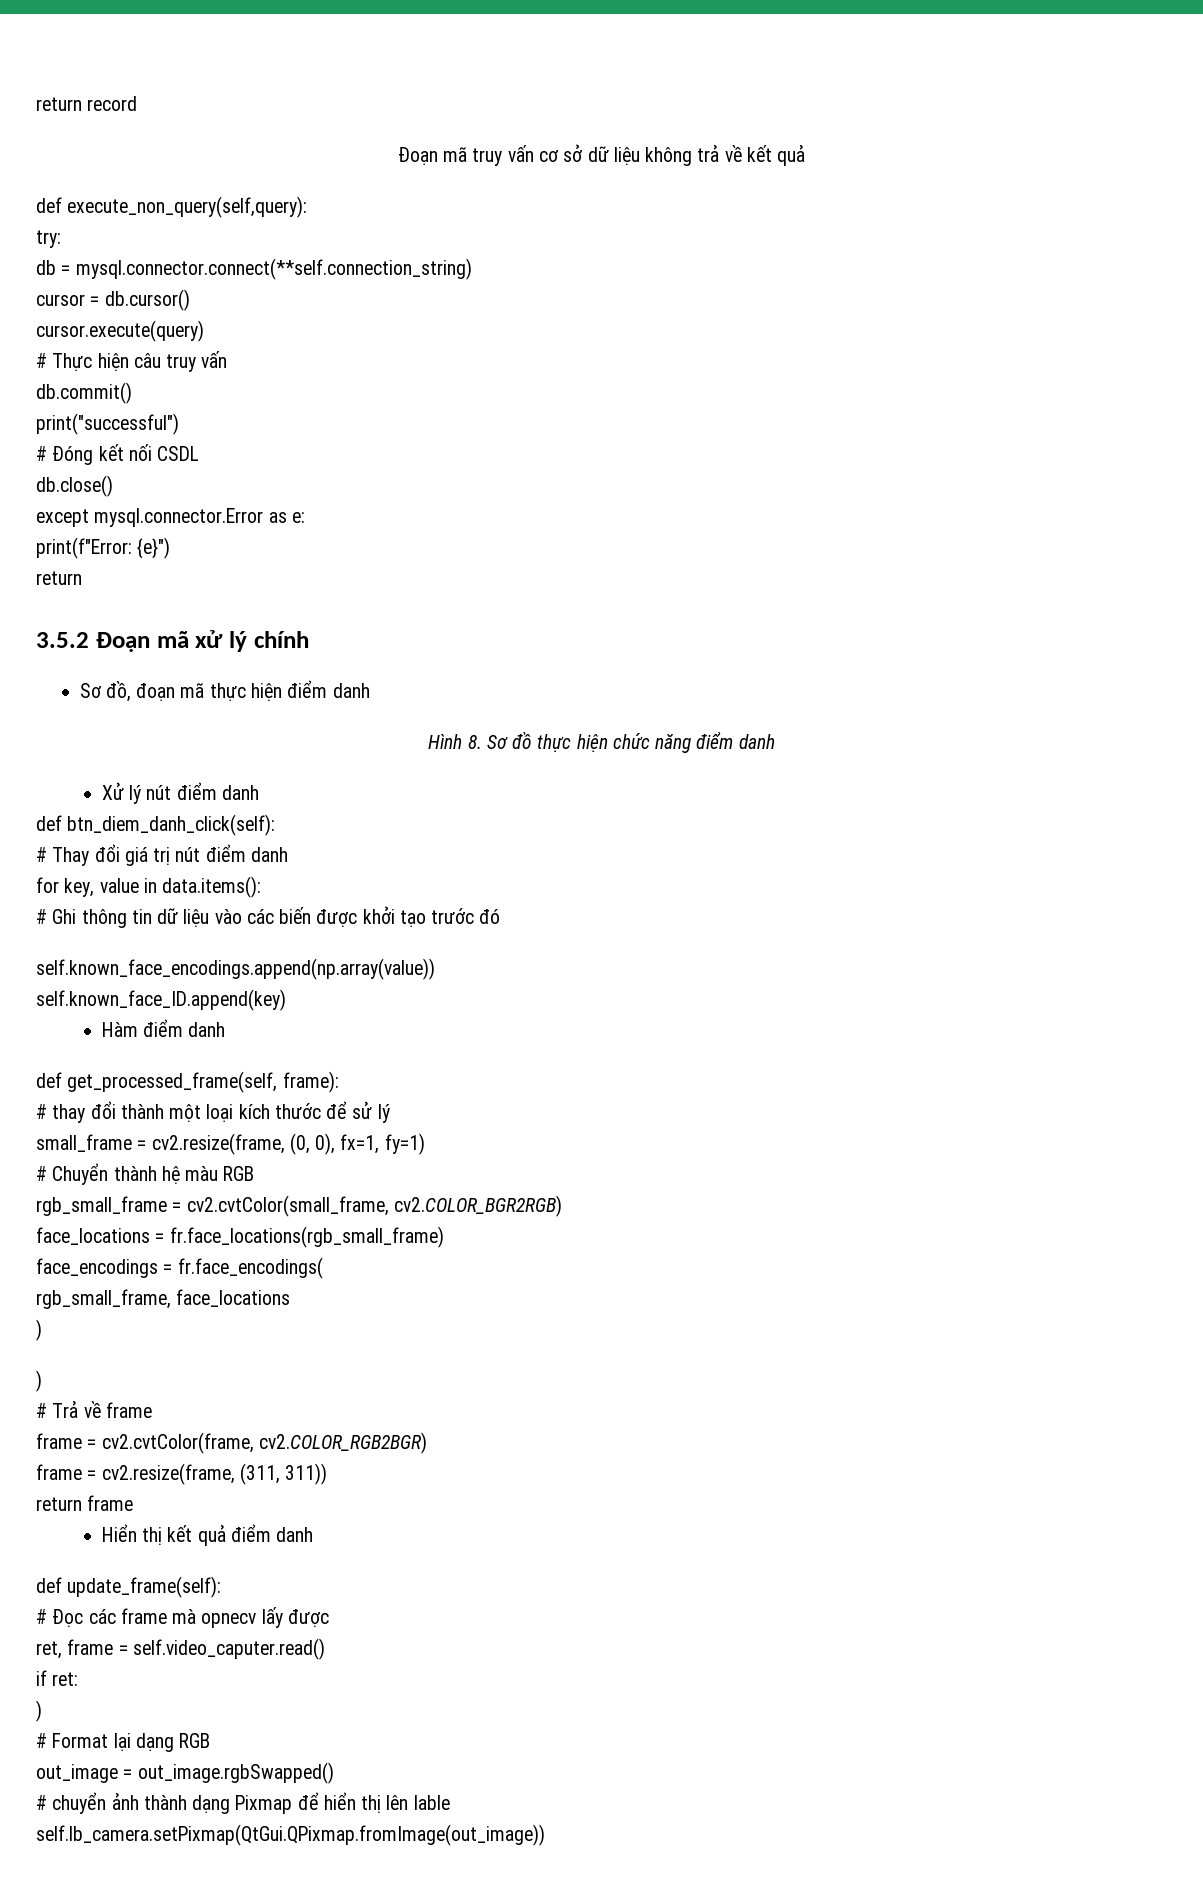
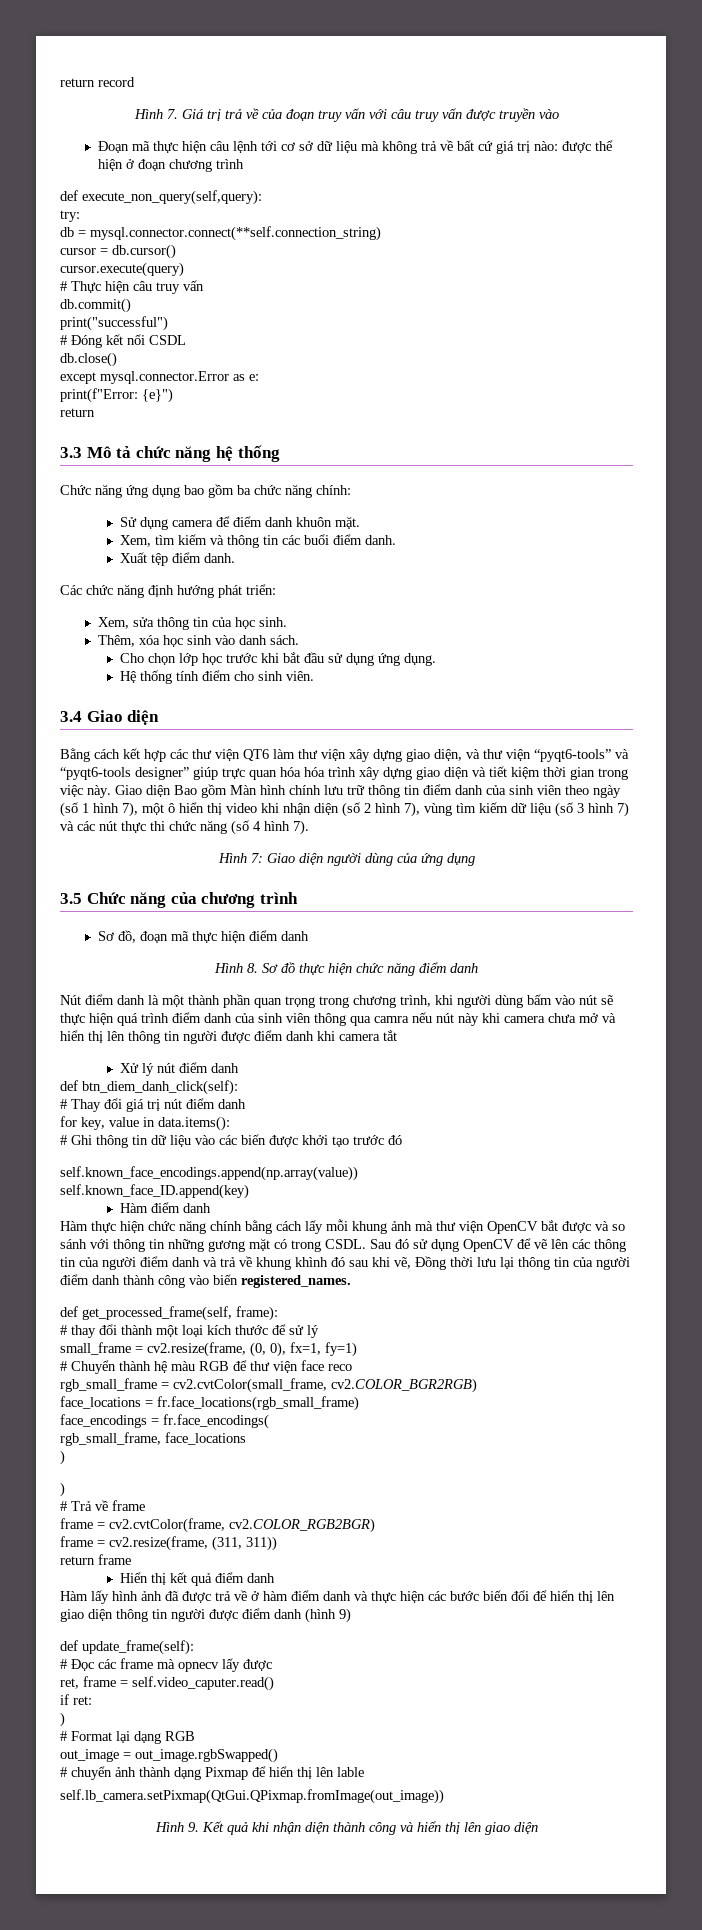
[397,145,534,166] Đoạn mã truy vấn -> [133,108,559,122] [98,141,278,153] Hình 7. Giá trị trả về của đoạn truy vấn với câu truy vấn được truyền vào // Đoạn mã thực hiện câu lệnh tới
(640, 156) none -> [361,141,380,151] mà
[746,145,806,166] kết quả -> [457,140,614,154] [98,159,245,172] bất cứ giá trị nào: được thể hiện ở đoạn chương trình
[36,630,309,652] 3.5.2 Đoạn mã xử lý chính -> [60,445,280,462] [60,484,351,498] [120,516,361,530] [120,534,397,548] [120,552,236,566] [60,584,276,598] [98,617,288,630] [98,635,300,647] [120,652,437,666] [120,670,315,684] [60,710,160,725] [60,748,629,762] [60,766,628,780] [60,784,621,798] [60,802,629,817] [60,820,309,835] [217,853,475,866] [60,892,298,908] 3.3 Mô tả chức năng hệ thống // Chức năng ứng dụng bao gồm ba chức năng chính: // Sử dụng camera để điểm danh khuôn mặt. // Xem, tìm kiếm và thông tin các buổi điểm danh. // Xuất tệp điểm danh. // Các chức năng định hướng phát triển: // Xem, sửa thông tin của học sinh. // Thêm, xóa học sinh vào danh sách. // Cho chọn lớp học trước khi bắt đầu sử dụng ứng dụng. // Hệ thống tính điểm cho sinh viên. // 3.4 Giao diện // Bằng cách kết hợp các thư viện QT6 làm thư viện xây dựng giao diện, và thư viện “pyqt6-tools” và “pyqt6-tools designer” giúp trực quan hóa hóa trình xây dựng giao diện và tiết kiệm thời gian trong việc này. Giao diện Bao gồm Màn hình chính lưu trữ thông tin điểm danh của sinh viên theo ngày (số 1 hình 7), một ô hiển thị video khi nhận diện (số 2 hình 7), vùng tìm kiếm dữ liệu (số 3 hình 7) và các nút thực thi chức năng (số 4 hình 7). // Hình 7: Giao diện người dùng của ứng dụng // 3.5 Chức năng của chương trình
(775, 741) none -> [60,994,613,1008] [60,1012,616,1026] [60,1030,397,1044] // Nút điểm danh là một thành phần quan trọng trong chương trình, khi người dùng bấm vào nút sẽ thực hiện quá trình điểm danh của sinh viên thông qua camra nếu nút này khi camera chưa mở và hiển thị lên thông tin người được điểm danh khi camera tắt
(226, 1029) none -> [60,1219,625,1234] [60,1238,626,1252] [60,1256,630,1270] [60,1274,351,1288] // Hàm thực hiện chức năng chính bằng cách lấy mỗi khung ảnh mà thư viện OpenCV bắt được và so sánh với thông tin những gương mặt có trong CSDL. Sau đó sử dụng OpenCV để vẽ lên các thông tin của người điểm danh và trả về khung khình đó sau khi vẽ, Đồng thời lưu lại thông tin của người điểm danh thành công vào biến registered_names.
(255, 1173) none -> [233,1360,352,1373] để thư viện face reco
(314, 1534) none -> [60,1590,615,1604] [60,1608,351,1623] // Hàm lấy hình ảnh đã được trả về ở hàm điểm danh và thực hiện các bước biến đổi để hiển thị lên giao diện thông tin người được điểm danh (hình 9)
(545, 1835) none -> [154,1821,538,1835] // Hình 9. Kết quả khi nhận diện thành công và hiển thị lên giao diện

